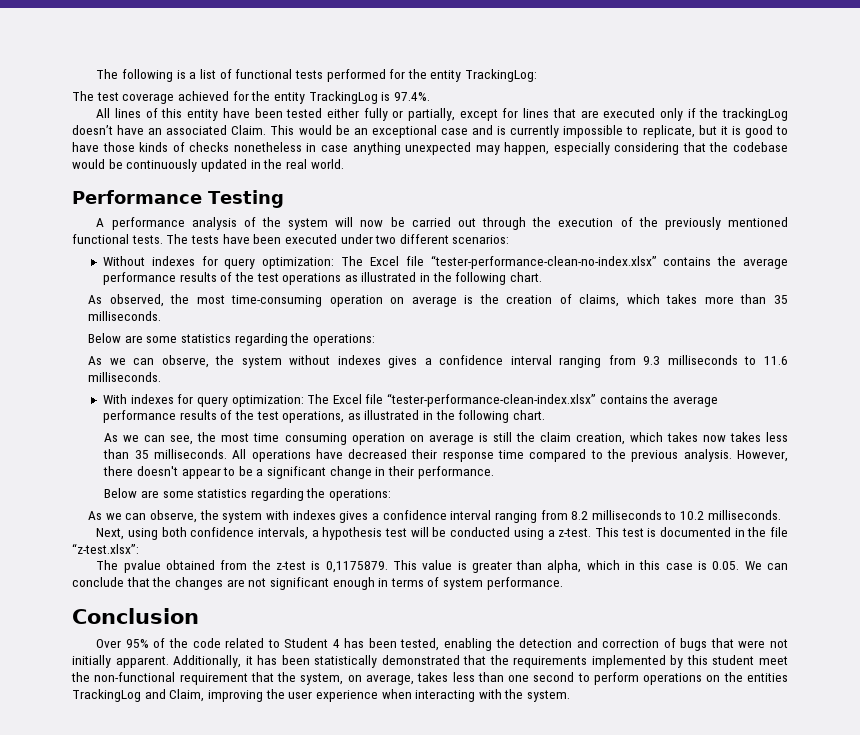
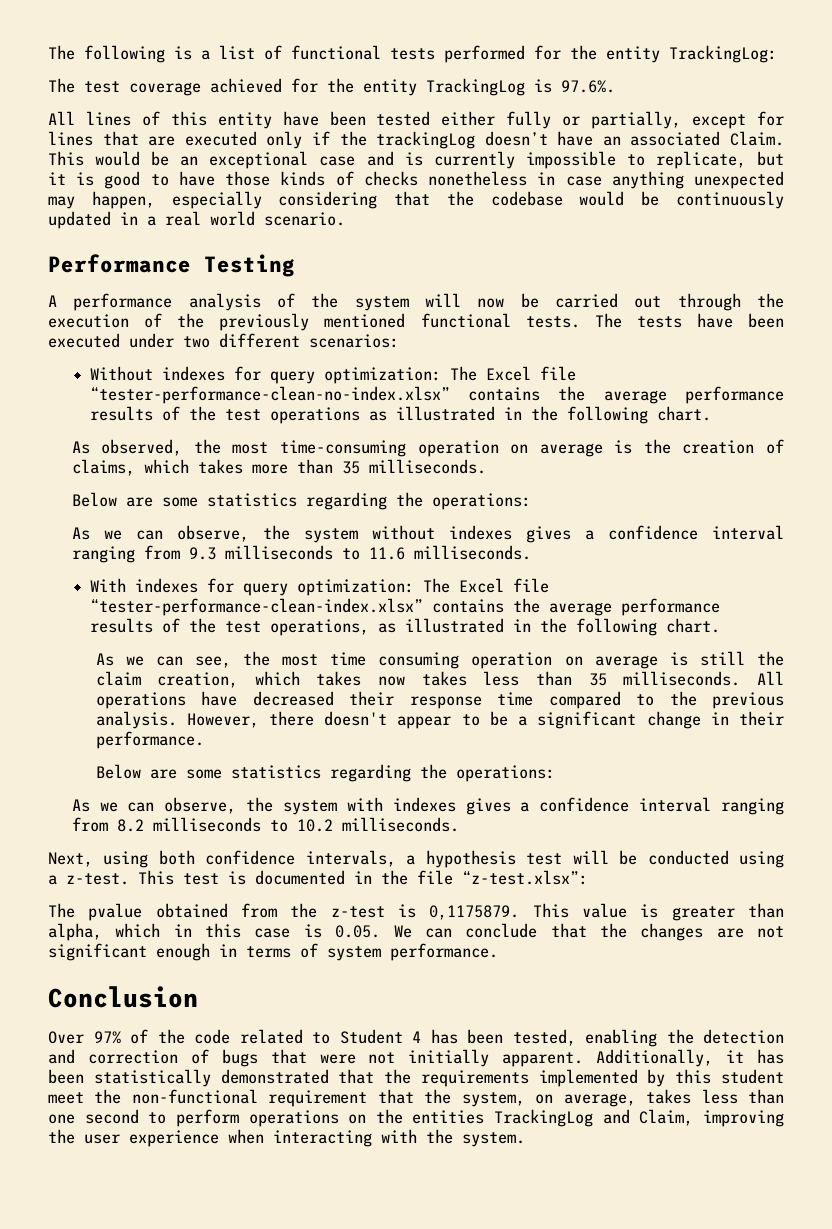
[393,92,430,101] 97.4%. -> [561,80,615,93] 97.6%.
[263,159,344,169] the real world. -> [147,211,345,226] a real world scenario.
[125,639,149,648] 95% -> [93,1031,121,1044] 97%

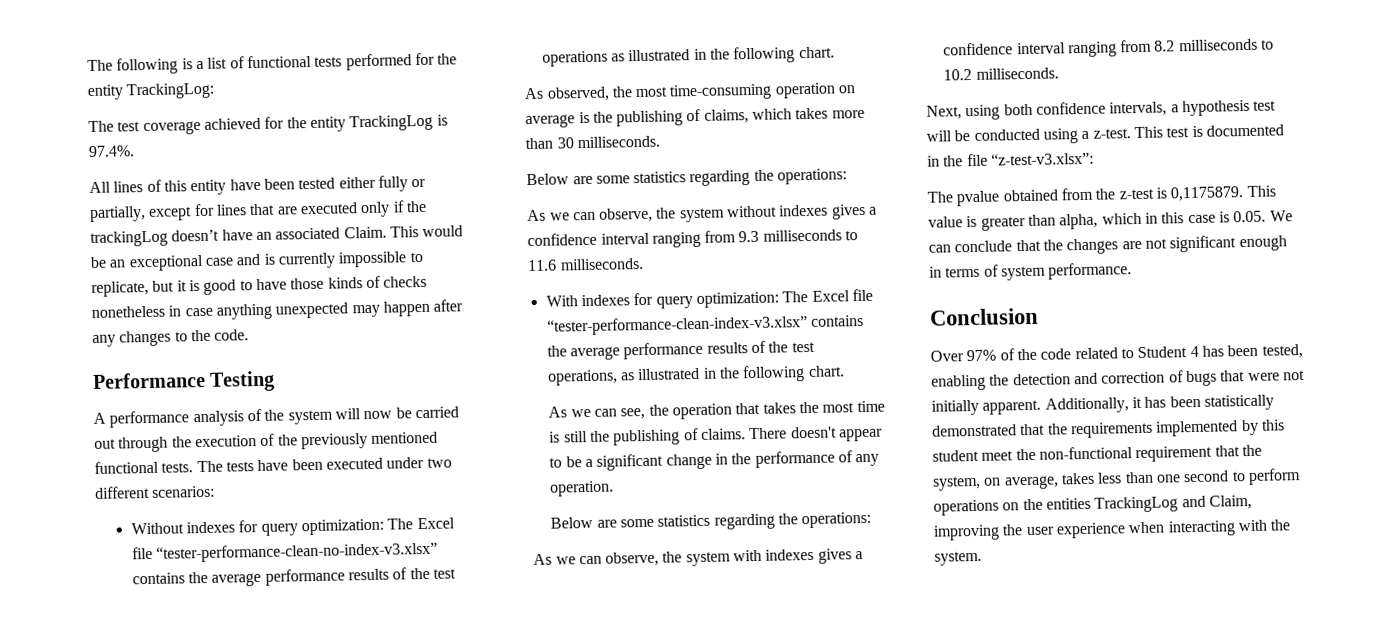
[561,80,615,93] 97.6%. -> [88,145,135,158] 97.4%.
[91,191,785,209] [48,211,345,229] happen, especially considering that the codebase would be continuously updated in a real world scenario. -> [382,299,464,317] [92,329,250,347] happen after any changes to the code.
[89,386,450,404] “tester-performance-clean-no-index.xlsx” -> [156,541,439,563] “tester-performance-clean-no-index-v3.xlsx”
[682,440,755,454] creation -> [616,110,684,127] publishing
[341,461,360,474] 35 -> [556,137,574,149] 30
[89,598,423,616] “tester-performance-clean-index.xlsx” -> [546,315,808,336] “tester-performance-clean-index-v3.xlsx”
[282,651,784,669] [95,671,784,688] [95,691,785,709] [95,711,314,729] most time consuming operation on average is still the claim creation, which takes now takes less than 35 milliseconds. All operations have decreased their response time compared to the previous analysis. However, there -> [671,400,885,420] [549,427,788,446] operation that takes the most time is still the publishing of claims. There
[739,711,785,726] [95,731,204,749] their performance. -> [731,450,880,468] [549,480,615,497] the performance of any operation.
[462,870,588,885] “z-test.xlsx”: -> [990,151,1094,166] “z-test-v3.xlsx”:

